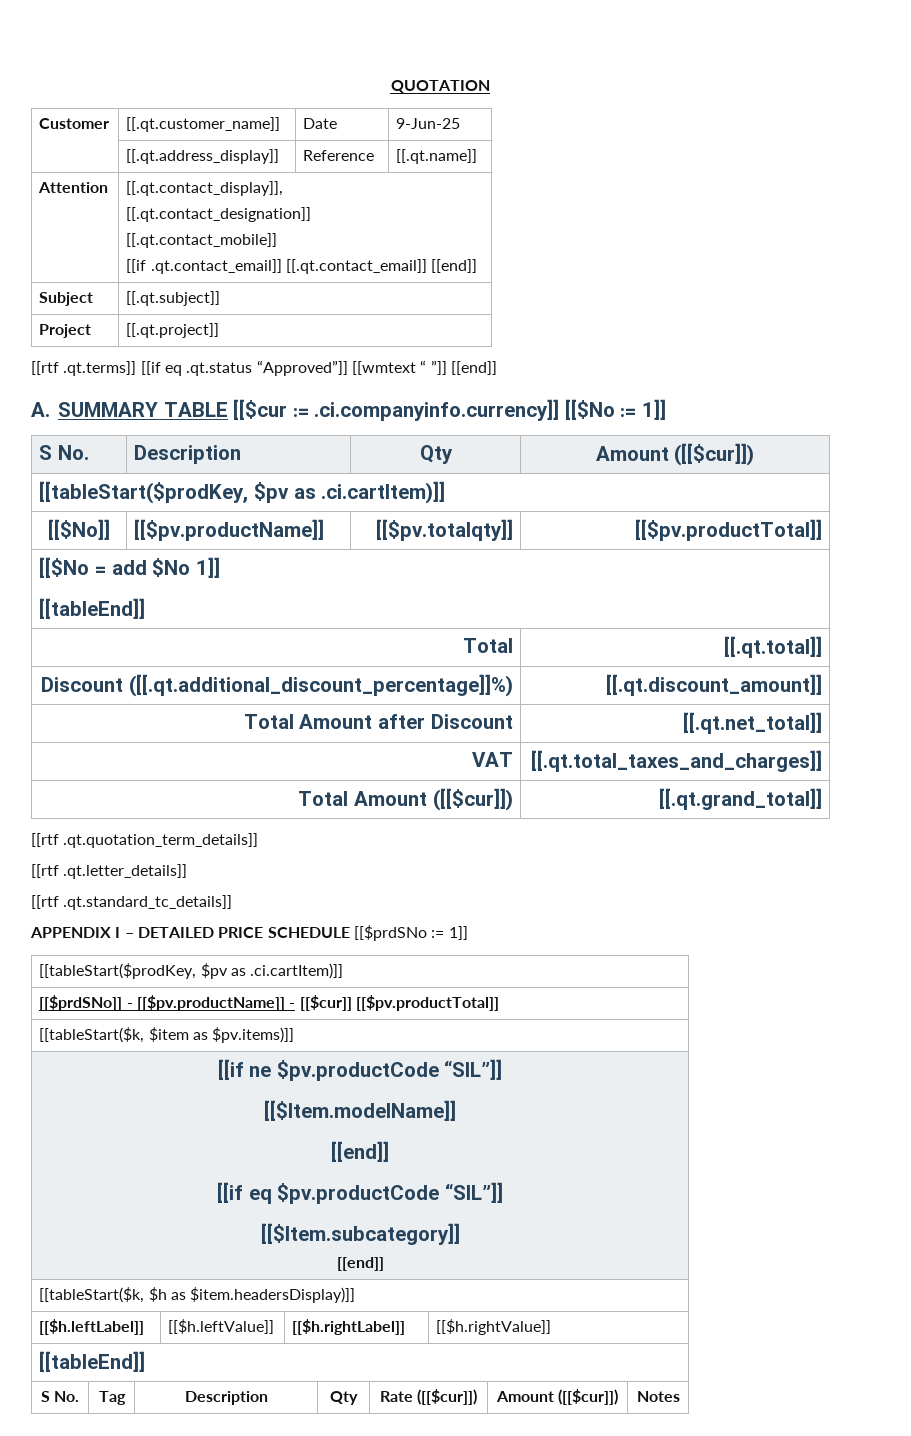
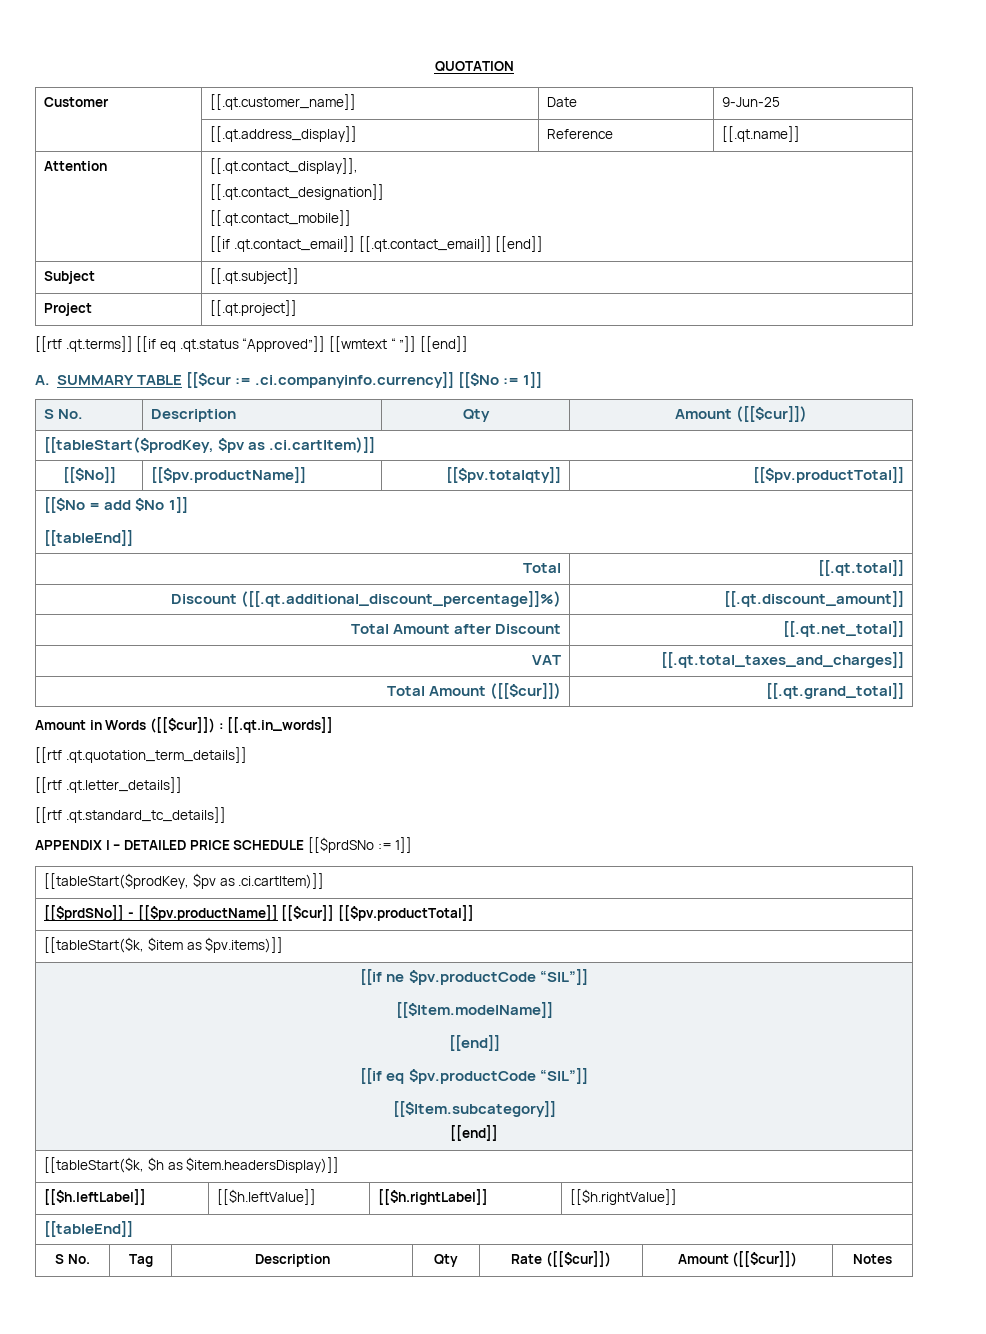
(822, 799) none -> [35,717,334,733] // Amount in Words ([[$cur]]) : [[.qt.in_words]]
[289,1003,296,1008] - -> (278, 913) none

